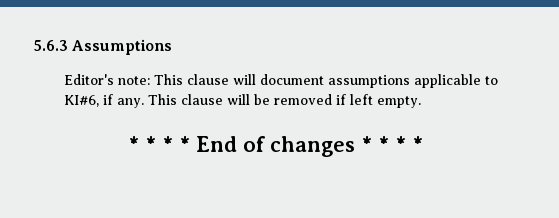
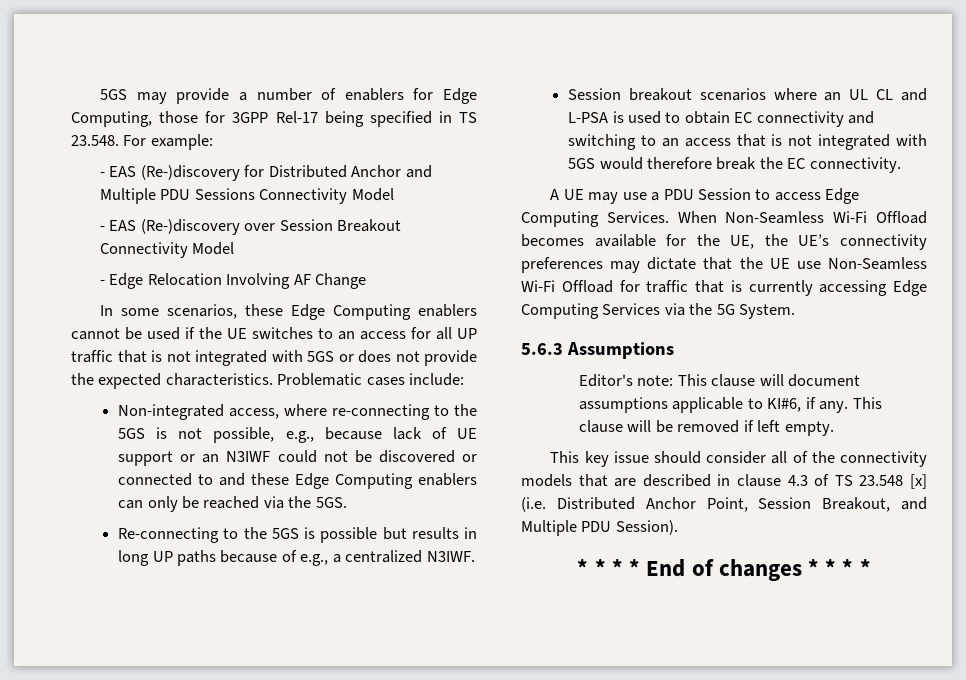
(33, 45) none -> [100,88,478,104] [71,111,477,127] [71,134,213,150] [99,165,432,181] [99,188,394,204] [99,219,402,235] [99,242,235,258] [99,273,367,289] [100,304,477,320] [71,327,477,340] [71,350,477,366] [71,373,465,389] [118,404,477,420] [118,427,478,443] [118,450,478,466] [118,473,477,489] [118,496,347,512] [118,527,478,543] [118,550,475,566] [568,88,927,101] [568,111,875,127] [568,134,928,150] [568,157,901,173] [550,188,860,204] [521,211,927,227] [521,234,927,250] [521,257,927,273] [521,280,927,296] [521,303,796,319] 5GS may provide a number of enablers for Edge Computing, those for 3GPP Rel-17 being specified in TS 23.548. For example: // - EAS (Re-)discovery for Distributed Anchor and Multiple PDU Sessions Connectivity Model // - EAS (Re-)discovery over Session Breakout Connectivity Model // - Edge Relocation Involving AF Change // In some scenarios, these Edge Computing enablers cannot be used if the UE switches to an access for all UP traffic that is not integrated with 5GS or does not provide the expected characteristics. Problematic cases include: // Non-integrated access, where re-connecting to the 5GS is not possible, e.g., because lack of UE support or an N3IWF could not be discovered or connected to and these Edge Computing enablers can only be reached via the 5GS. // Re-connecting to the 5GS is possible but results in long UP paths because of e.g., a centralized N3IWF. // Session breakout scenarios where an UL CL and L-PSA is used to obtain EC connectivity and switching to an access that is not integrated with 5GS would therefore break the EC connectivity. // A UE may use a PDU Session to access Edge Computing Services. When Non-Seamless Wi-Fi Offload becomes available for the UE, the UE’s connectivity preferences may dictate that the UE use Non-Seamless Wi-Fi Offload for traffic that is currently accessing Edge Computing Services via the 5G System. //
(422, 102) none -> [550,451,928,467] [521,474,928,489] [521,497,927,512] [521,520,678,536] // This key issue should consider all of the connectivity models that are described in clause 4.3 of TS 23.548 [x] (i.e. Distributed Anchor Point, Session Breakout, and Multiple PDU Session).

